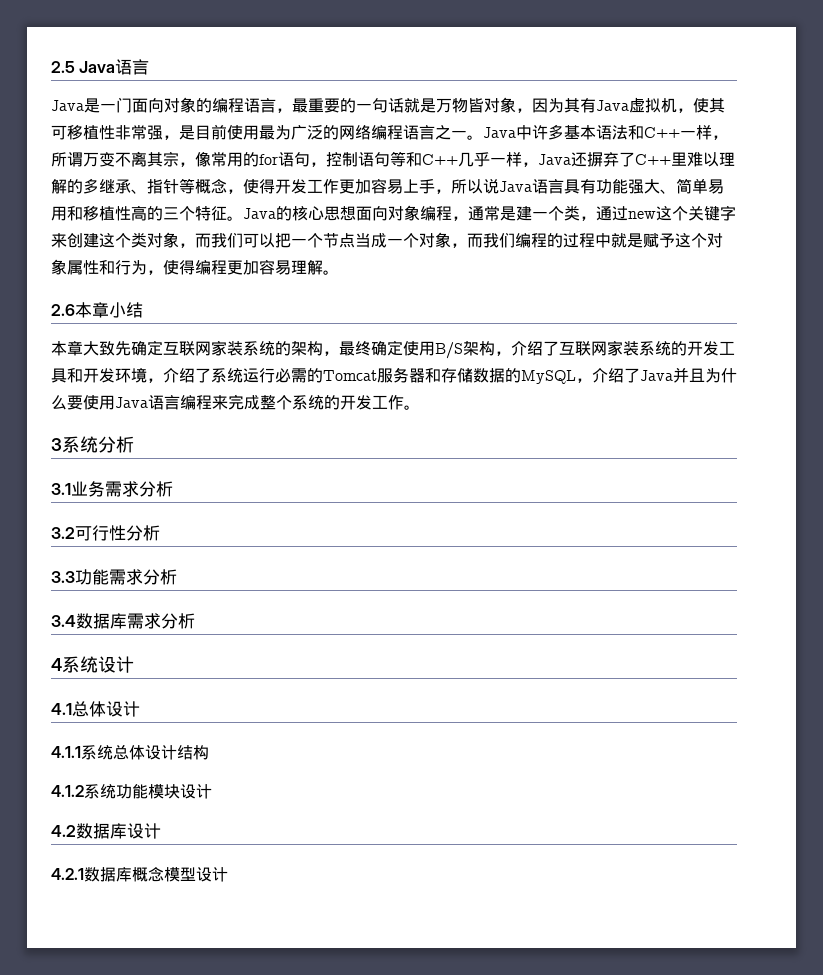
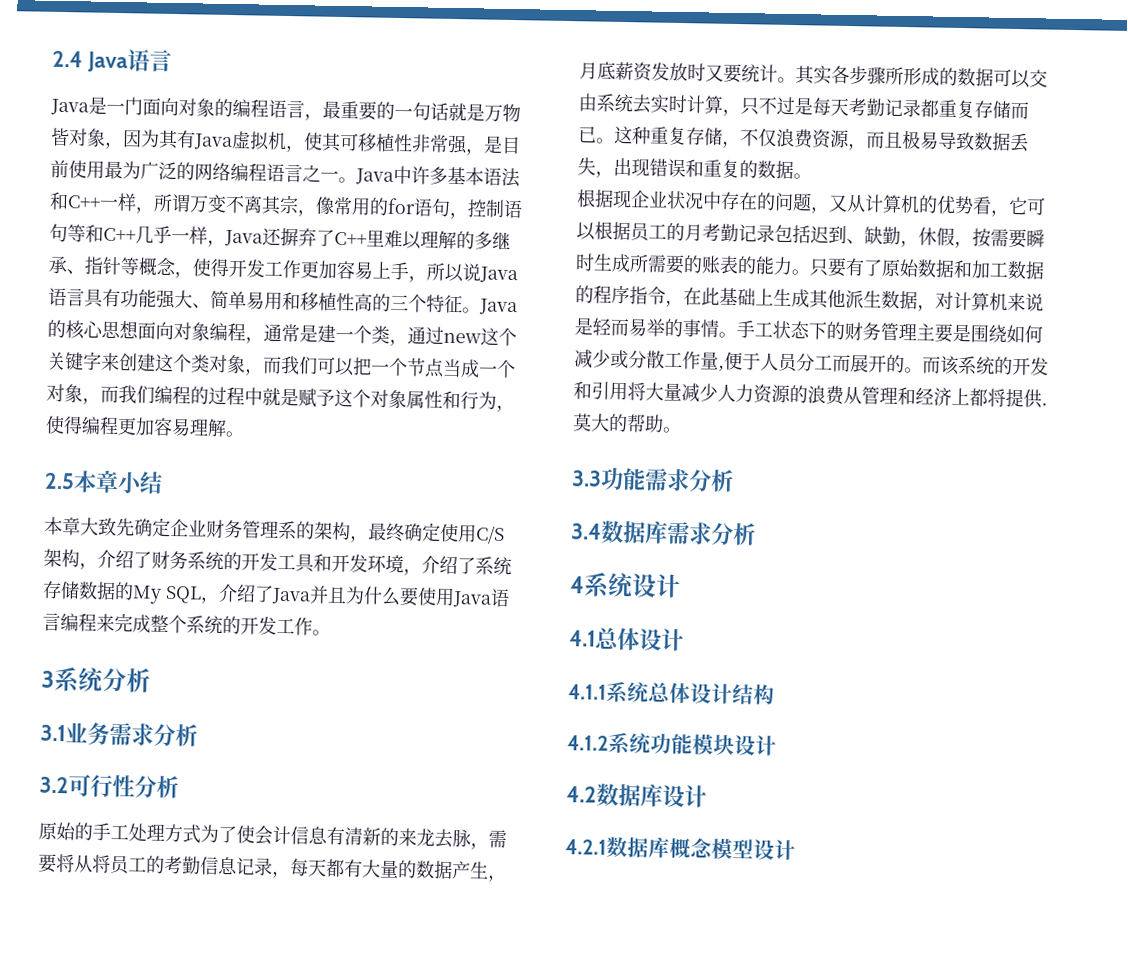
[51,61,75,73] 2.5 -> [52,50,83,68] 2.4
[51,304,75,316] 2.6 -> [44,472,75,490] 2.5
[163,340,275,356] 互联网家装系统 -> [170,518,297,540] 企业财务管理系
[435,342,463,359] B/S -> [475,525,505,544] C/S
[559,340,639,356] 互联网家装 -> [151,550,188,570] 财务
[243,367,441,383] 运行必需的Tomcat服务器和 -> (512, 566) none
[521,370,576,384] MySQL -> [132,585,202,604] My SQL
(160, 533) none -> [38,821,507,850] [38,853,507,883] [579,61,1048,89] [578,93,1029,120] [578,125,1029,153] [577,157,812,180] [576,189,1046,217] [576,221,1045,249] [575,253,1045,280] [575,285,1044,312] [574,317,1043,344] [574,349,1049,376] [573,381,1048,409] [572,413,682,434] // 原始的手工处理方式为了使会计信息有清新的来龙去脉，需要将从将员工的考勤信息记录，每天都有大量的数据产生，月底薪资发放时又要统计。其实各步骤所形成的数据可以交由系统去实时计算，只不过是每天考勤记录都重复存储而已。这种重复存储，不仅浪费资源，而且极易导致数据丢失，出现错误和重复的数据。 // 根据现企业状况中存在的问题，又从计算机的优势看，它可以根据员工的月考勤记录包括迟到、缺勤，休假，按需要瞬时生成所需要的账表的能力。只要有了原始数据和加工数据的程序指令，在此基础上生成其他派生数据，对计算机来说是轻而易举的事情。手工状态下的财务管理主要是围绕如何减少或分散工作量,便于人员分工而展开的。而该系统的开发和引用将大量减少人力资源的浪费从管理和经济上都将提供.莫大的帮助。

